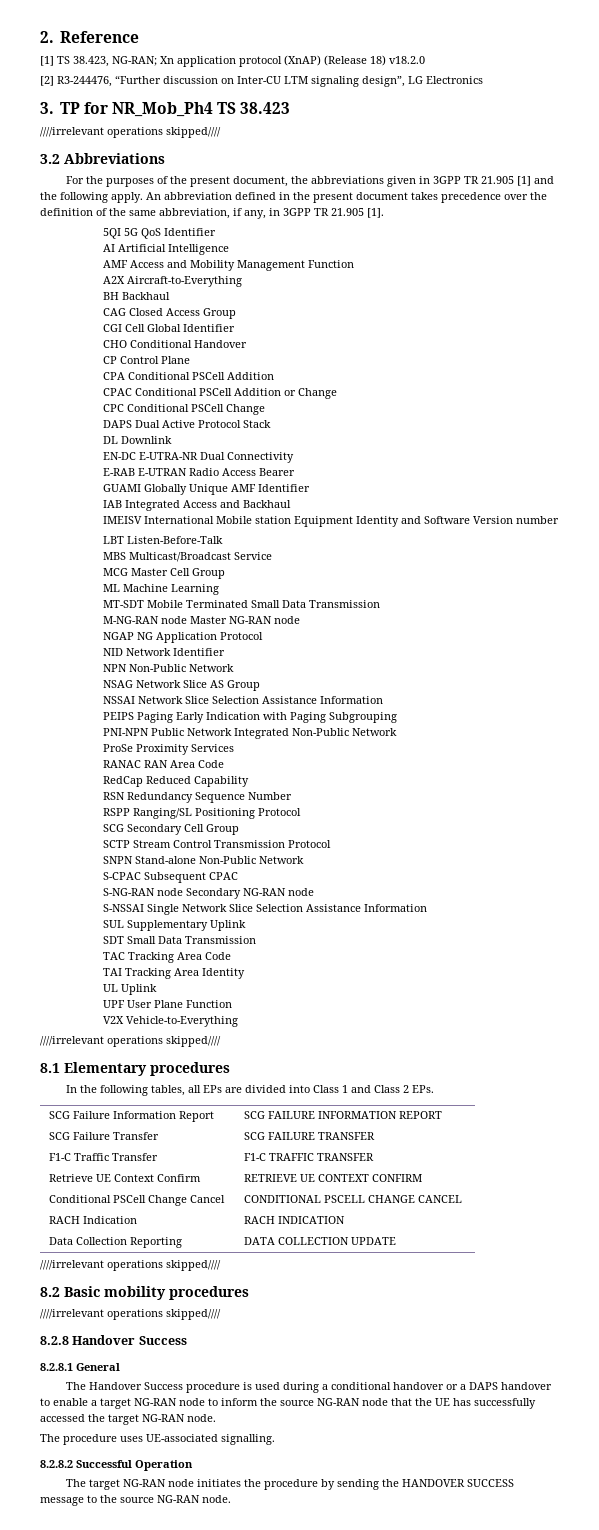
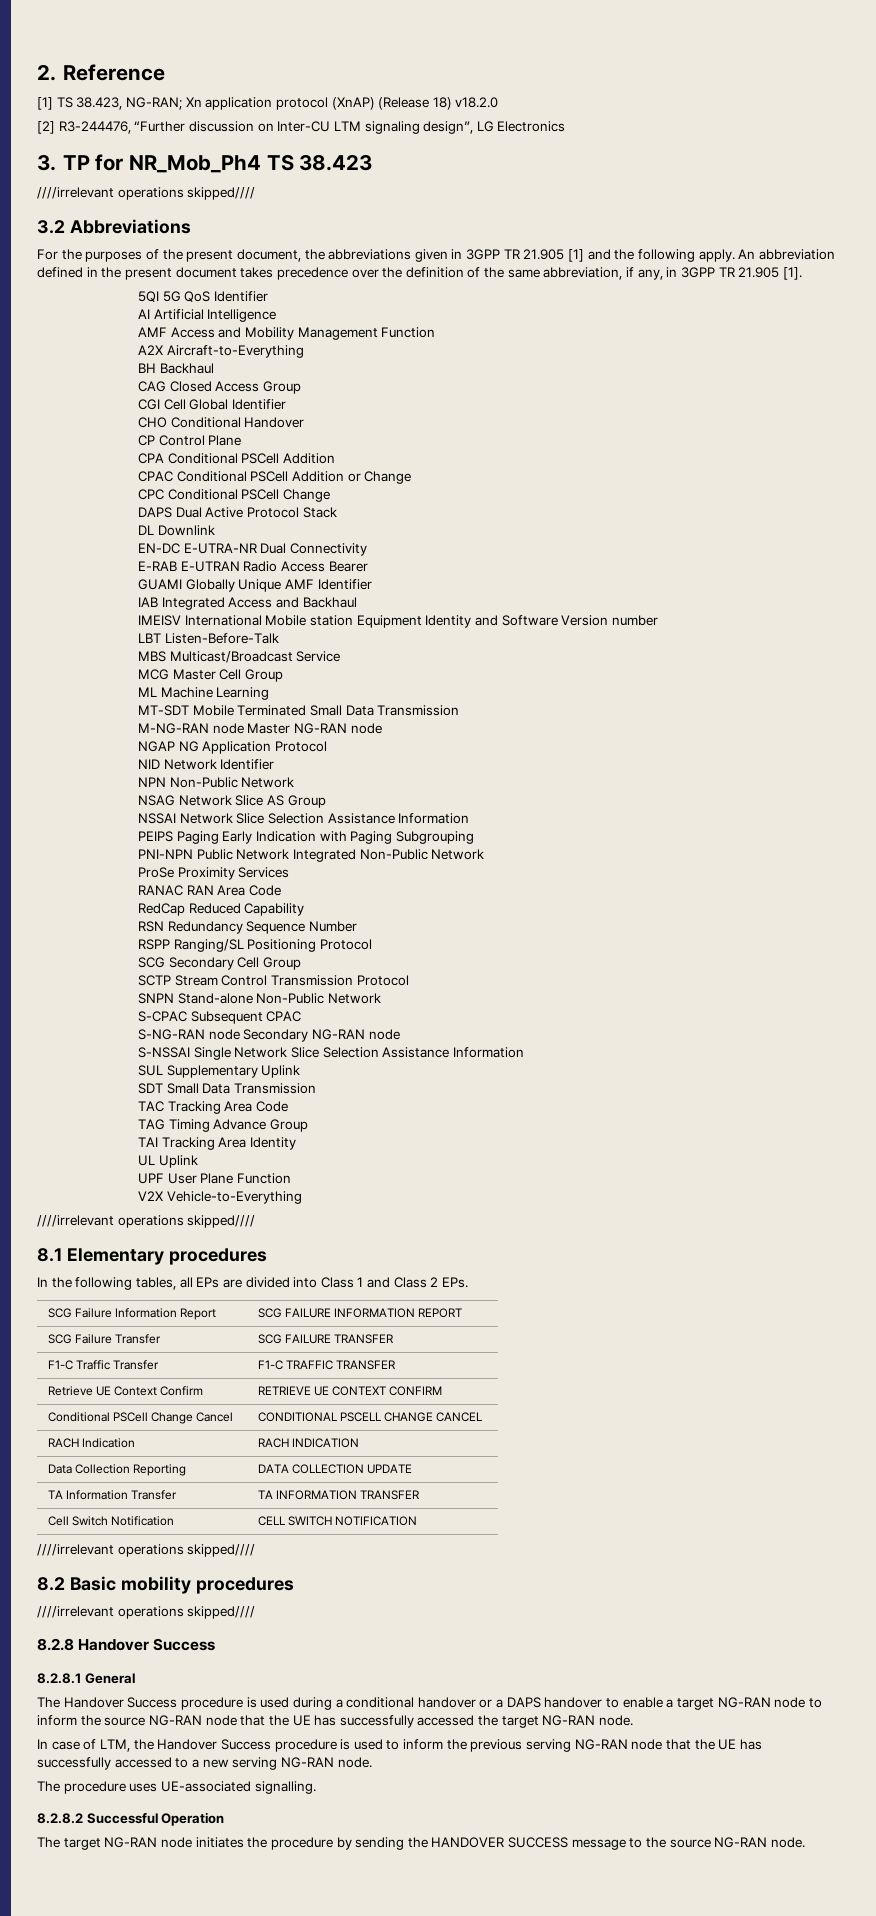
(231, 956) none -> [138,1119,308,1132] // TAG Timing Advance Group
(396, 1241) none -> [47,1490,178,1500] [257,1490,421,1500] [47,1516,175,1526] [257,1516,418,1526] // TA Information Transfer | TA INFORMATION TRANSFER // Cell Switch Notification | CELL SWITCH NOTIFICATION
(216, 1418) none -> [37,1739,762,1752] [37,1757,372,1770] // In case of LTM, the Handover Success procedure is used to inform the previous serving NG-RAN node that the UE has successfully accessed to a new serving NG-RAN node.

